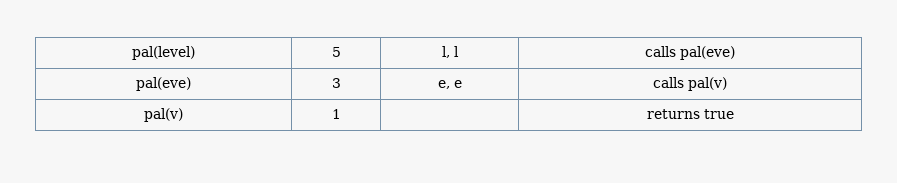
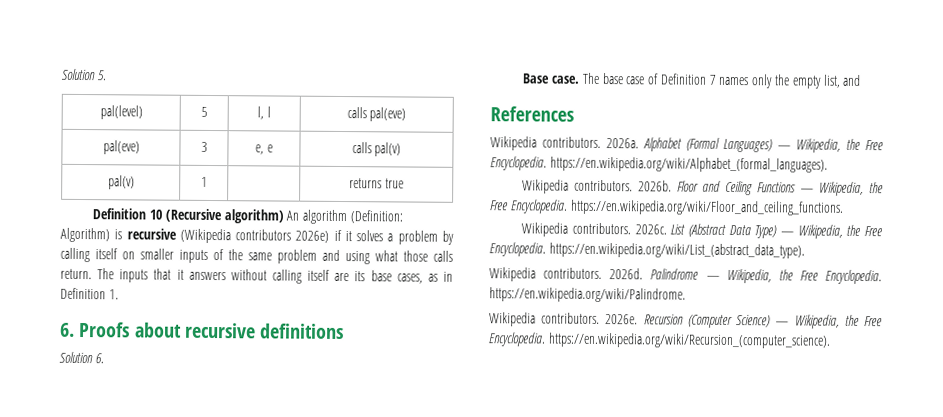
(132, 53) none -> [61,68,107,81] Solution 5. //
(734, 114) none -> [92,208,403,225] [60,227,454,245] [60,247,453,265] [60,268,454,284] [60,287,119,300] [60,321,345,340] [59,351,104,364] [522,72,862,89] [490,106,574,122] [490,136,884,153] [490,156,828,173] [522,179,884,197] [489,199,844,216] [521,222,883,239] [489,242,805,259] [489,267,882,285] [489,287,686,303] [489,312,883,329] [488,332,831,349] // Definition 10 (Recursive algorithm) An algorithm (Definition: Algorithm) is recursive (Wikipedia contributors 2026e) if it solves a problem by calling itself on smaller inputs of the same problem and using what those calls return. The inputs that it answers without calling itself are its base cases, as in Definition 1. // 6. Proofs about recursive definitions // Solution 6. // Base case. The base case of Definition 7 names only the empty list, and // References // Wikipedia contributors. 2026a. Alphabet (Formal Languages) — Wikipedia, the Free Encyclopedia. https://en.wikipedia.org/wiki/Alphabet_(formal_languages). // Wikipedia contributors. 2026b. Floor and Ceiling Functions — Wikipedia, the Free Encyclopedia. https://en.wikipedia.org/wiki/Floor_and_ceiling_functions. // Wikipedia contributors. 2026c. List (Abstract Data Type) — Wikipedia, the Free Encyclopedia. https://en.wikipedia.org/wiki/List_(abstract_data_type). // Wikipedia contributors. 2026d. Palindrome — Wikipedia, the Free Encyclopedia. https://en.wikipedia.org/wiki/Palindrome. // Wikipedia contributors. 2026e. Recursion (Computer Science) — Wikipedia, the Free Encyclopedia. https://en.wikipedia.org/wiki/Recursion_(computer_science).

